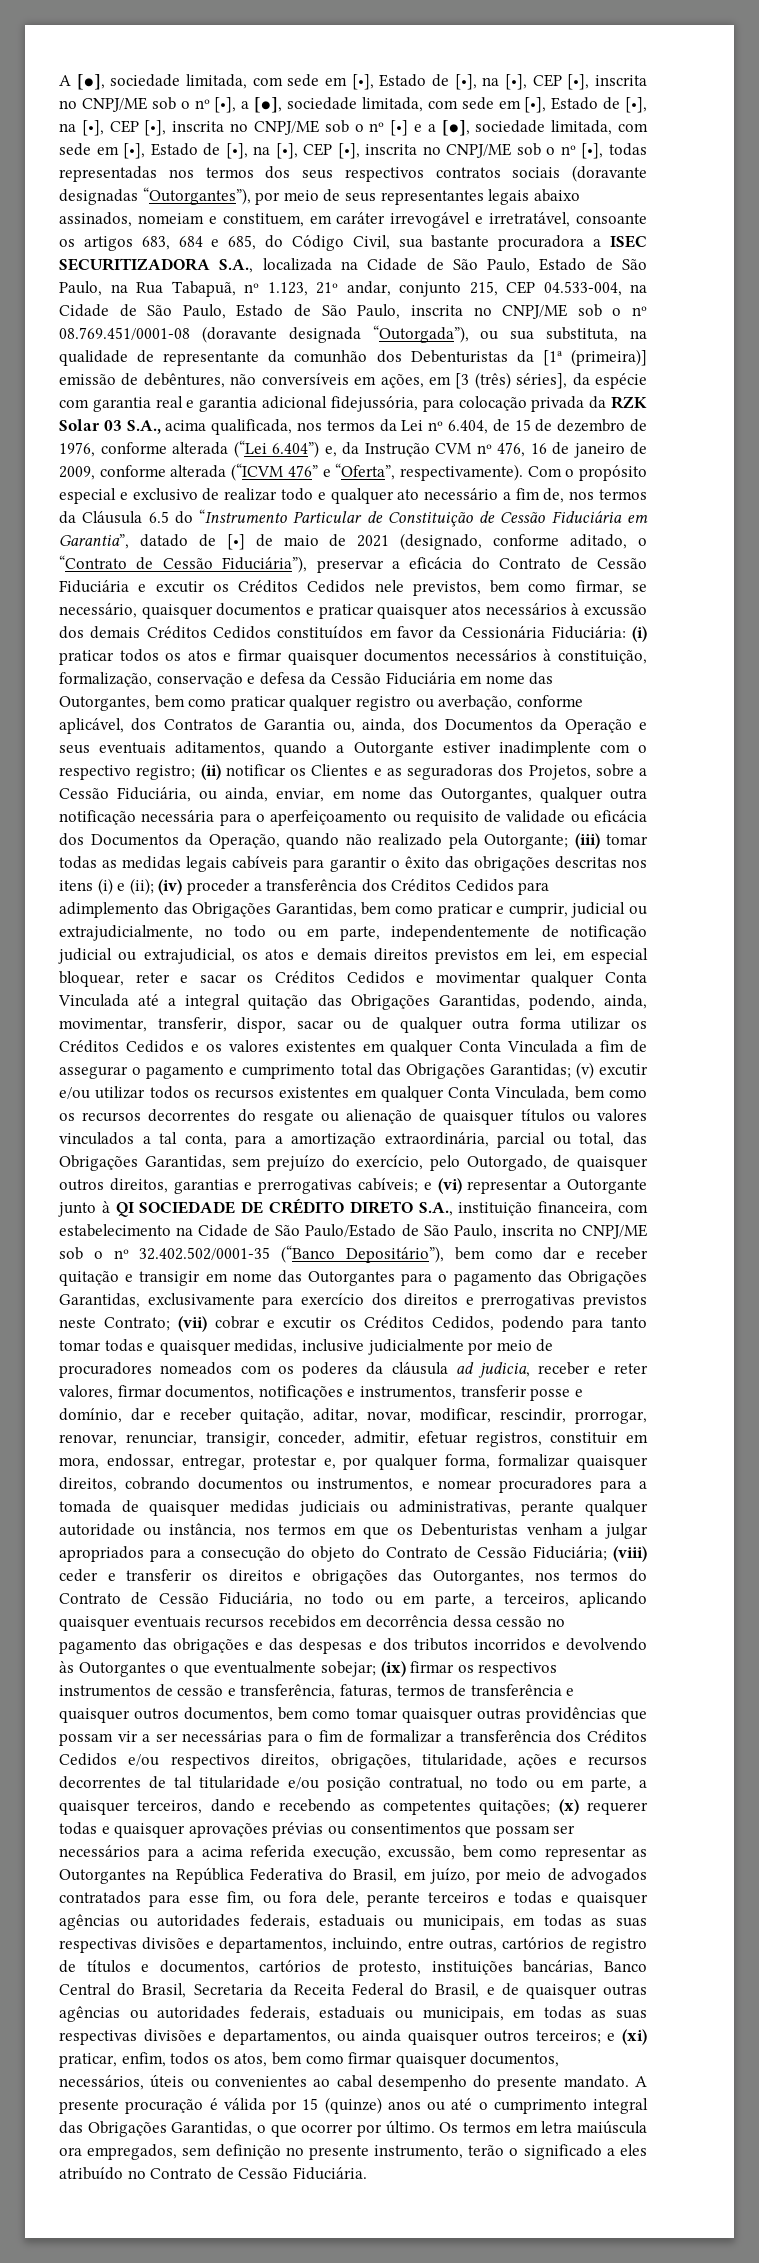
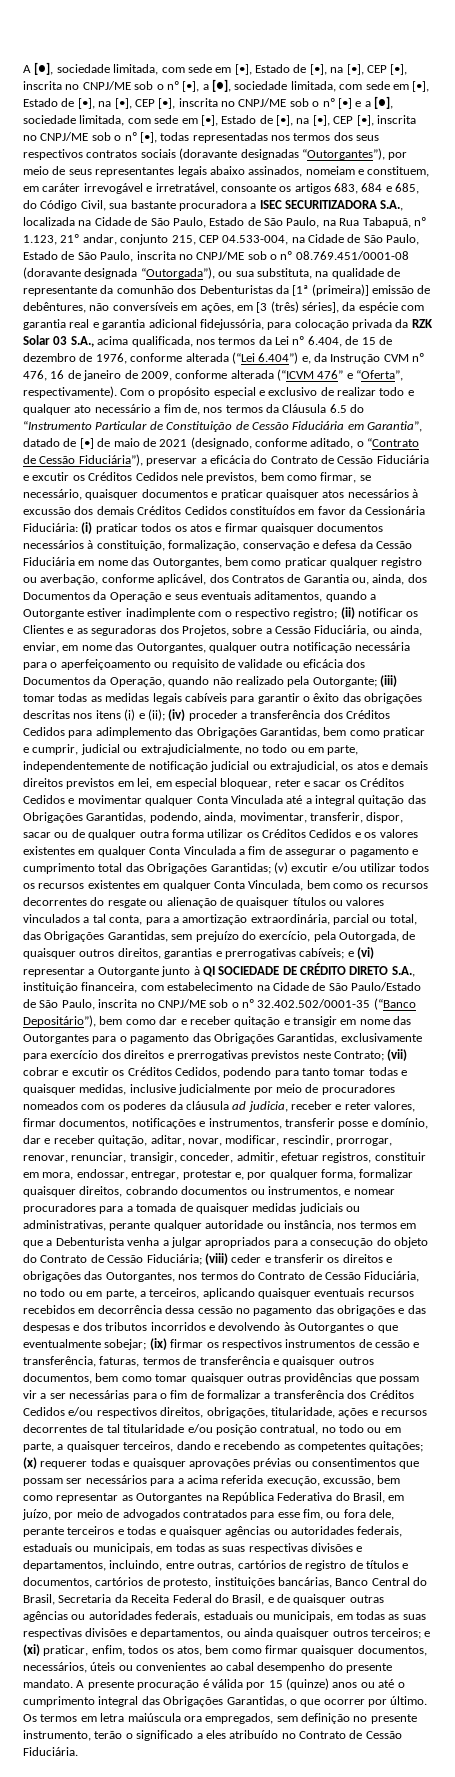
[430,1155,547,1171] pelo Outorgado, -> [313,931,399,942] pela Outorgada,
[397,1523,583,1536] os Debenturistas venham -> [46,1237,160,1246] a Debenturista venha

